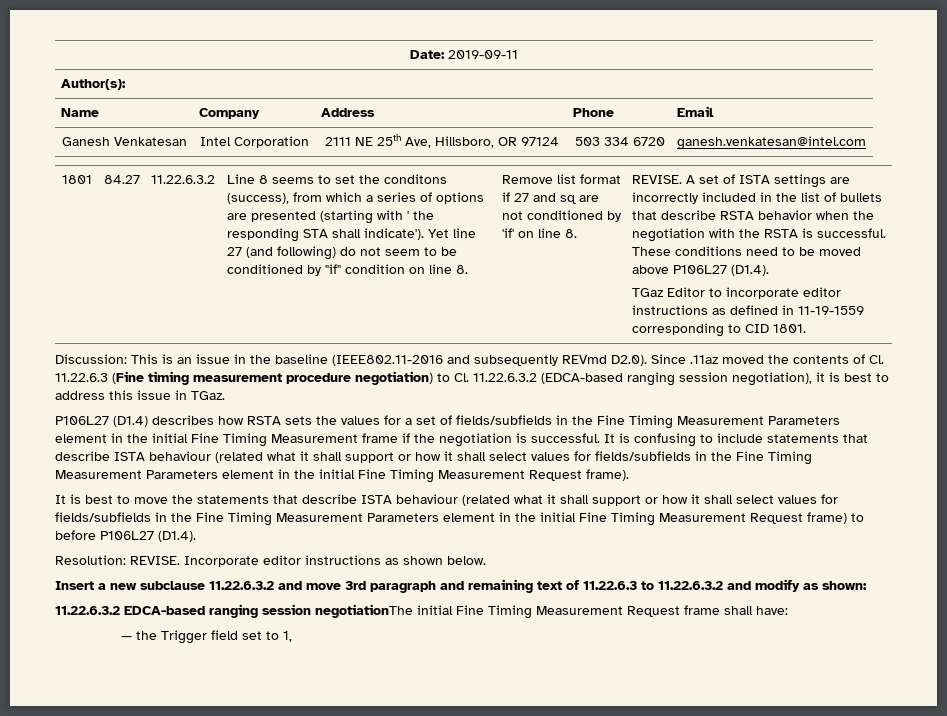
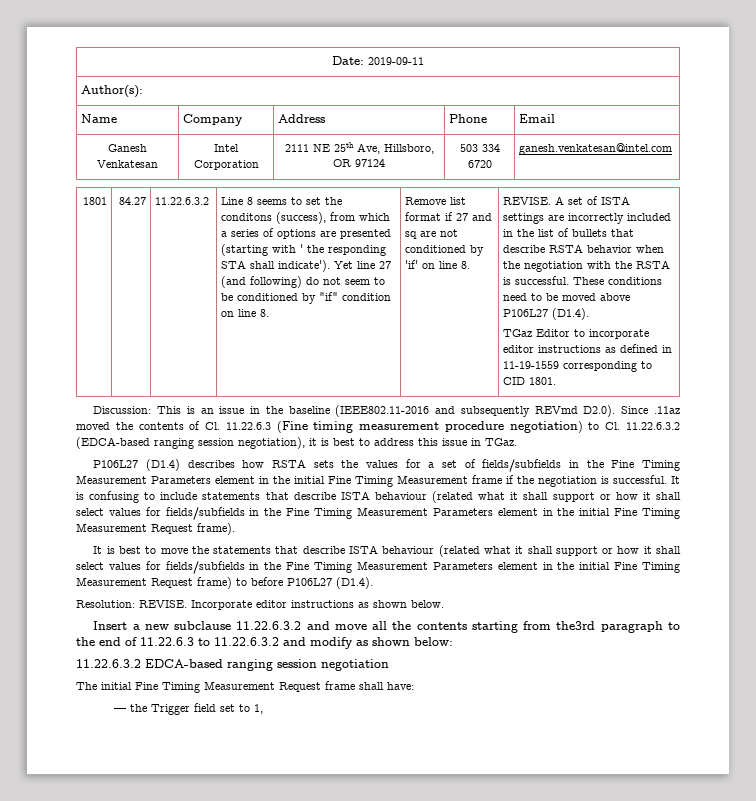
[345,579,562,593] 3rd paragraph and remaining text -> [372,621,680,633] [76,637,121,646] all the contents starting from the3rd paragraph to the end
[822,581,867,590] shown: -> [372,637,453,646] shown below:
[315,604,413,618] negotiationThe -> [321,659,389,671] [76,682,97,690] negotiation // The

